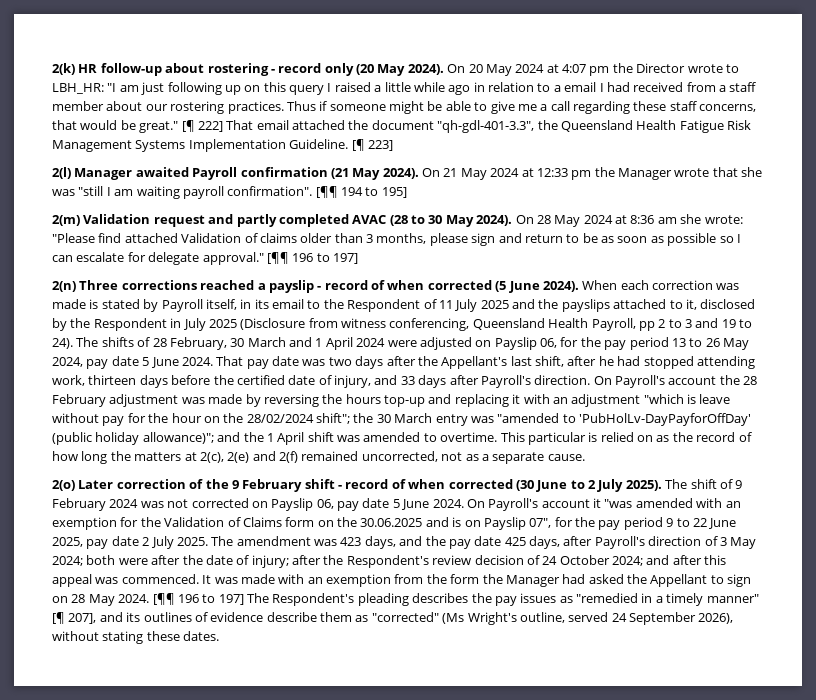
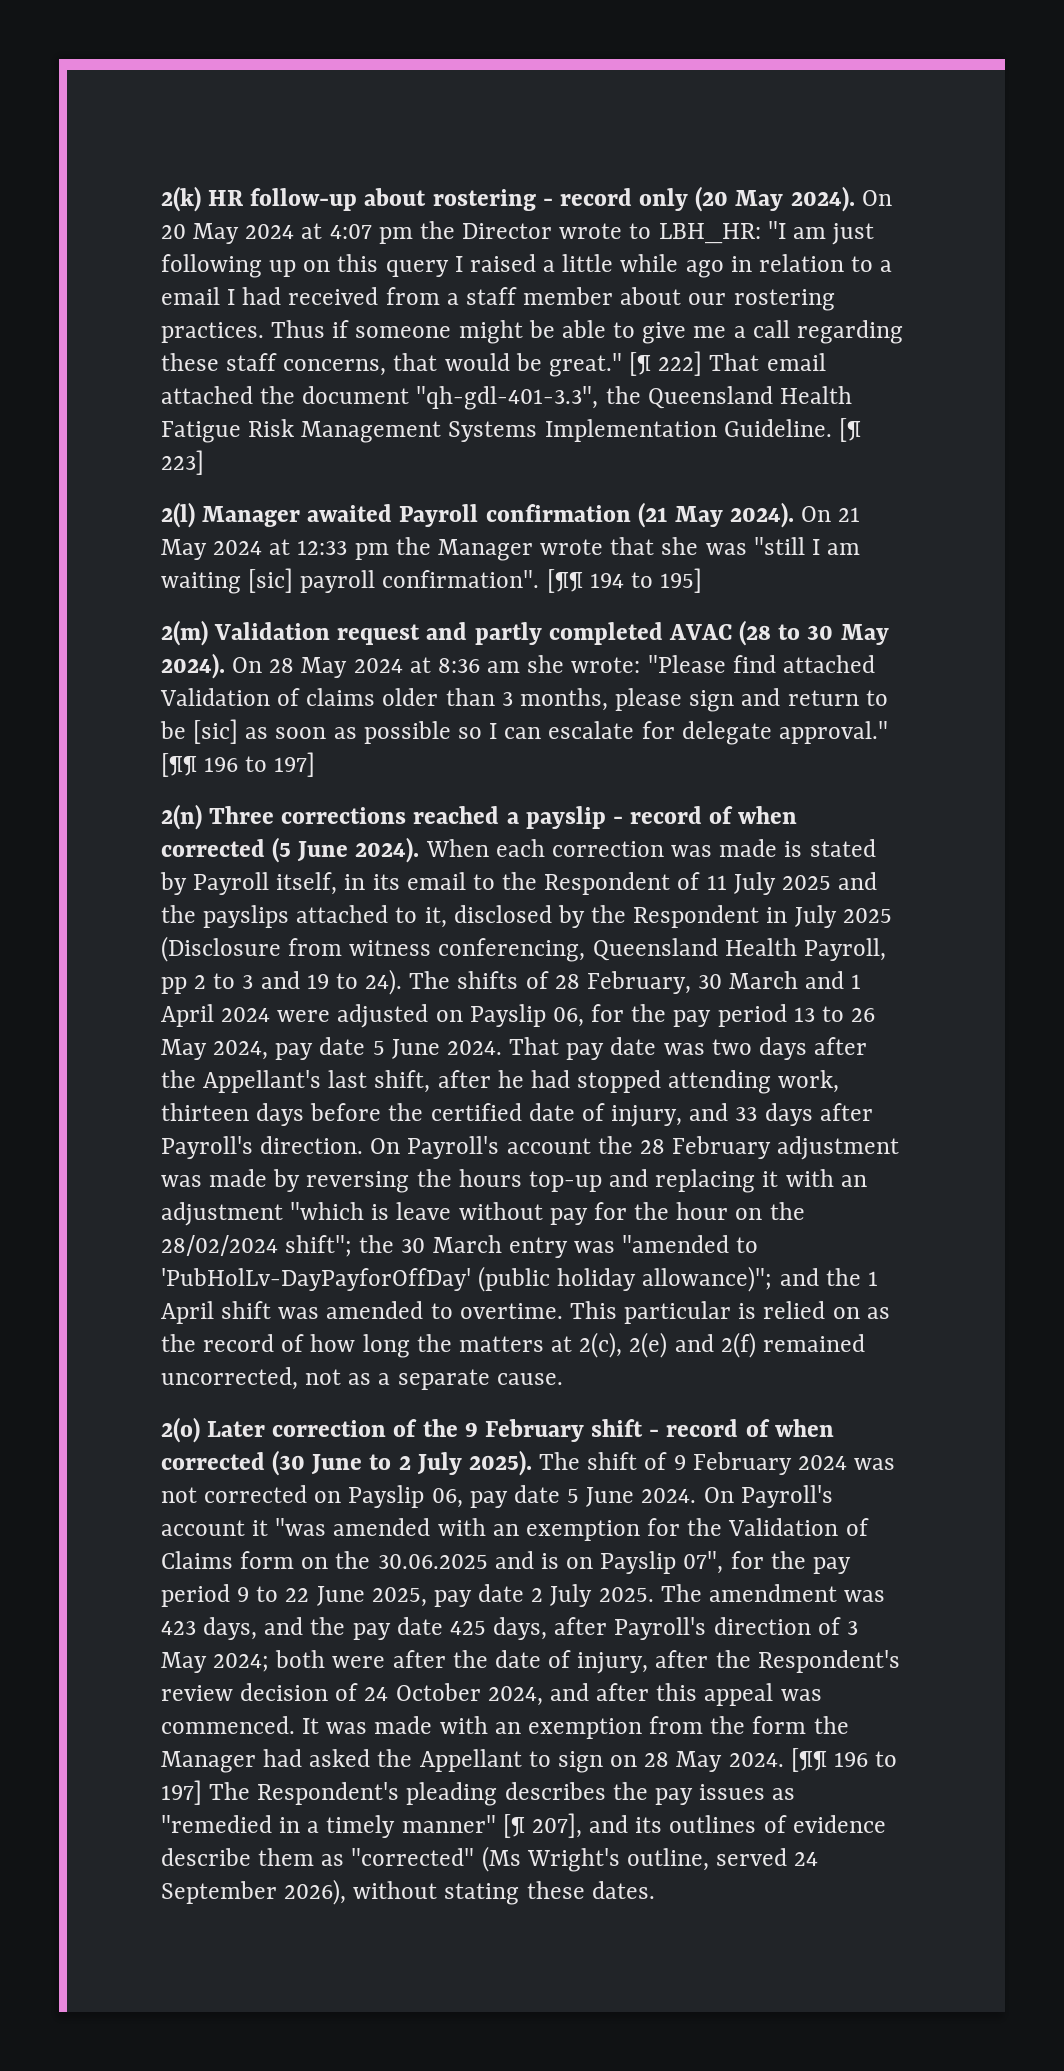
(180, 192) none -> [248,568,294,593] [sic]
(598, 238) none -> [193,719,239,744] [sic]
[251,555,289,568] injury; -> [577,1652,649,1674] injury,
[612,556,643,566] 2024; -> [487,1686,543,1706] 2024,

